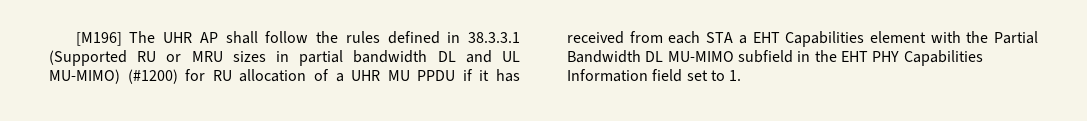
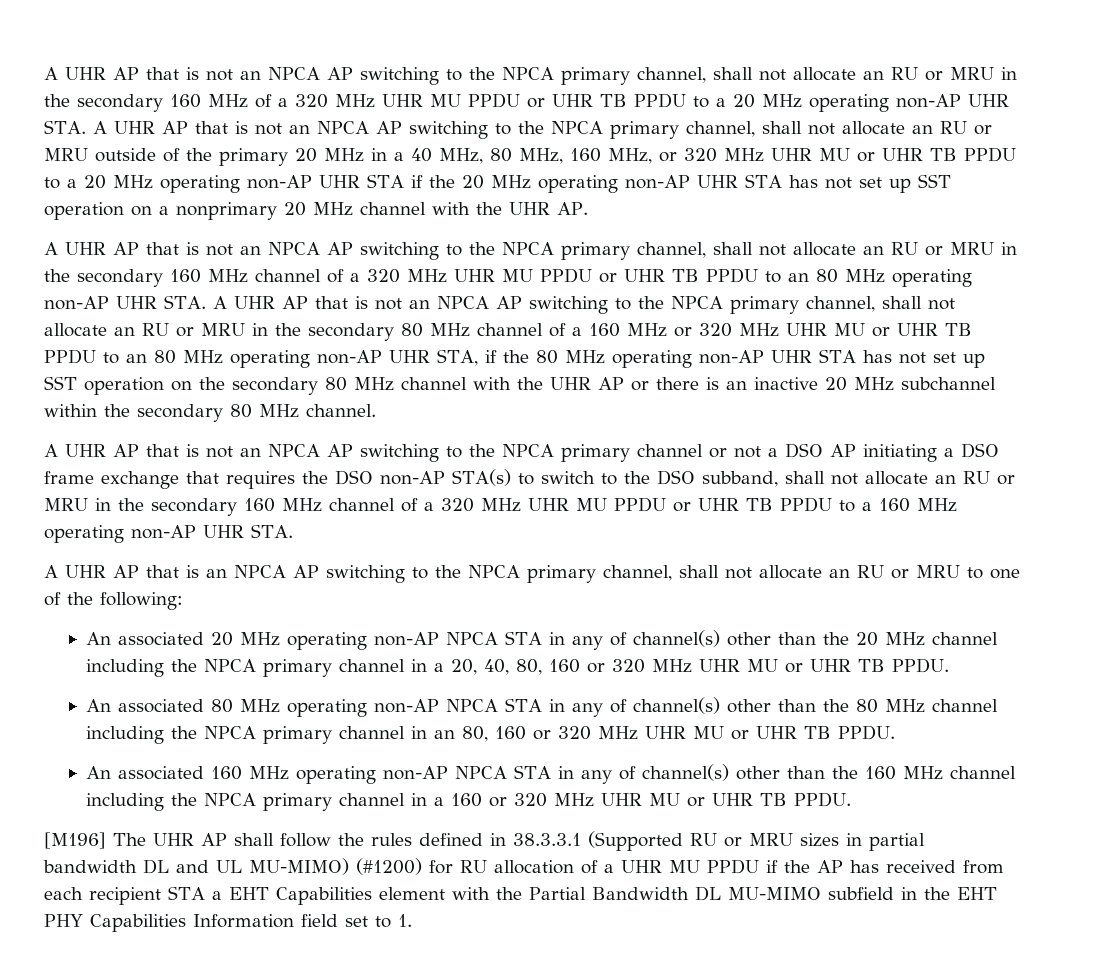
(75, 39) none -> [44,67,1017,85] [44,93,1009,112] [44,120,992,139] [44,147,1016,166] [44,174,951,193] [44,202,588,220] [44,242,1017,260] [44,268,972,287] [44,295,955,314] [44,323,972,341] [44,349,985,368] [44,376,996,395] [44,404,376,422] [44,443,999,462] [44,469,1015,489] [44,497,957,516] [44,524,293,543] [44,565,1020,583] [44,592,183,610] [86,630,999,650] [86,658,950,677] [86,697,999,717] [86,725,896,744] [86,764,1017,784] [86,792,852,811] A UHR AP that is not an NPCA AP switching to the NPCA primary channel, shall not allocate an RU or MRU in the secondary 160 MHz of a 320 MHz UHR MU PPDU or UHR TB PPDU to a 20 MHz operating non-AP UHR STA. A UHR AP that is not an NPCA AP switching to the NPCA primary channel, shall not allocate an RU or MRU outside of the primary 20 MHz in a 40 MHz, 80 MHz, 160 MHz, or 320 MHz UHR MU or UHR TB PPDU to a 20 MHz operating non-AP UHR STA if the 20 MHz operating non-AP UHR STA has not set up SST operation on a nonprimary 20 MHz channel with the UHR AP. // A UHR AP that is not an NPCA AP switching to the NPCA primary channel, shall not allocate an RU or MRU in the secondary 160 MHz channel of a 320 MHz UHR MU PPDU or UHR TB PPDU to an 80 MHz operating non-AP UHR STA. A UHR AP that is not an NPCA AP switching to the NPCA primary channel, shall not allocate an RU or MRU in the secondary 80 MHz channel of a 160 MHz or 320 MHz UHR MU or UHR TB PPDU to an 80 MHz operating non-AP UHR STA, if the 80 MHz operating non-AP UHR STA has not set up SST operation on the secondary 80 MHz channel with the UHR AP or there is an inactive 20 MHz subchannel within the secondary 80 MHz channel. // A UHR AP that is not an NPCA AP switching to the NPCA primary channel or not a DSO AP initiating a DSO frame exchange that requires the DSO non-AP STA(s) to switch to the DSO subband, shall not allocate an RU or MRU in the secondary 160 MHz channel of a 320 MHz UHR MU PPDU or UHR TB PPDU to a 160 MHz operating non-AP UHR STA. // A UHR AP that is an NPCA AP switching to the NPCA primary channel, shall not allocate an RU or MRU to one of the following: // An associated 20 MHz operating non-AP NPCA STA in any of channel(s) other than the 20 MHz channel including the NPCA primary channel in a 20, 40, 80, 160 or 320 MHz UHR MU or UHR TB PPDU. // An associated 80 MHz operating non-AP NPCA STA in any of channel(s) other than the 80 MHz channel including the NPCA primary channel in an 80, 160 or 320 MHz UHR MU or UHR TB PPDU. // An associated 160 MHz operating non-AP NPCA STA in any of channel(s) other than the 160 MHz channel including the NPCA primary channel in a 160 or 320 MHz UHR MU or UHR TB PPDU. //
[479,70,490,81] it -> [784,860,843,873] the AP
(701, 37) none -> [89,887,161,905] recipient

